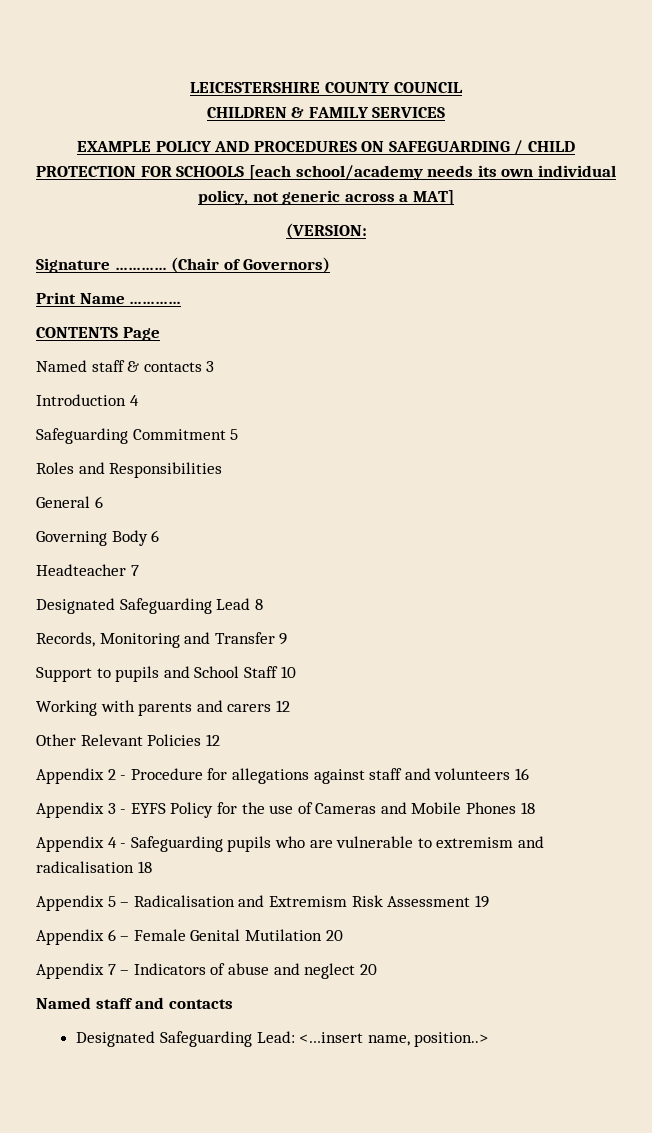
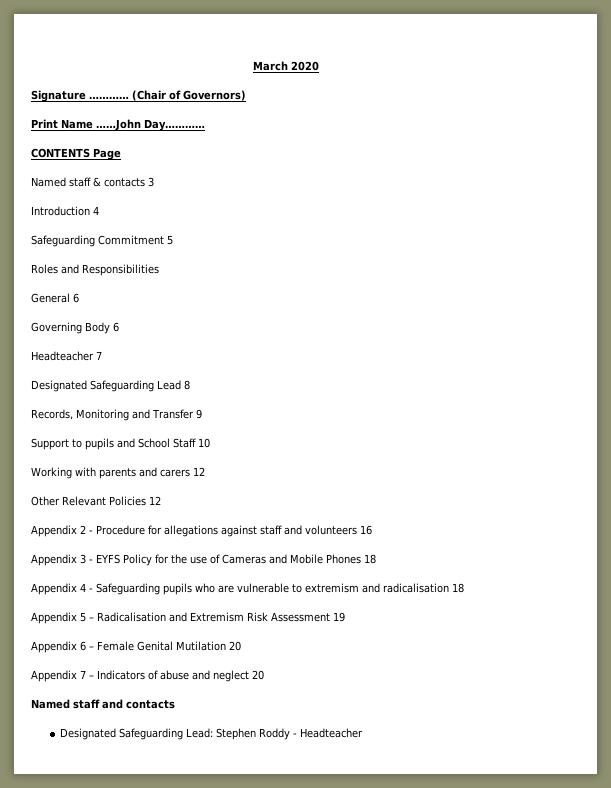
[190,82,463,93] [206,107,446,118] [76,140,576,155] [36,165,616,180] [198,190,454,205] [285,223,367,239] LEICESTERSHIRE COUNTY COUNCIL // CHILDREN & FAMILY SERVICES // EXAMPLE POLICY AND PROCEDURES ON SAFEGUARDING / CHILD PROTECTION FOR SCHOOLS [each school/academy needs its own individual policy, not generic across a MAT] // (VERSION: -> [253,61,319,71] March 2020
[129,301,182,304] ………… -> [96,119,205,131] ……John Day…………
[299,1032,489,1047] <…insert name, position..> -> [215,728,363,740] Stephen Roddy - Headteacher

